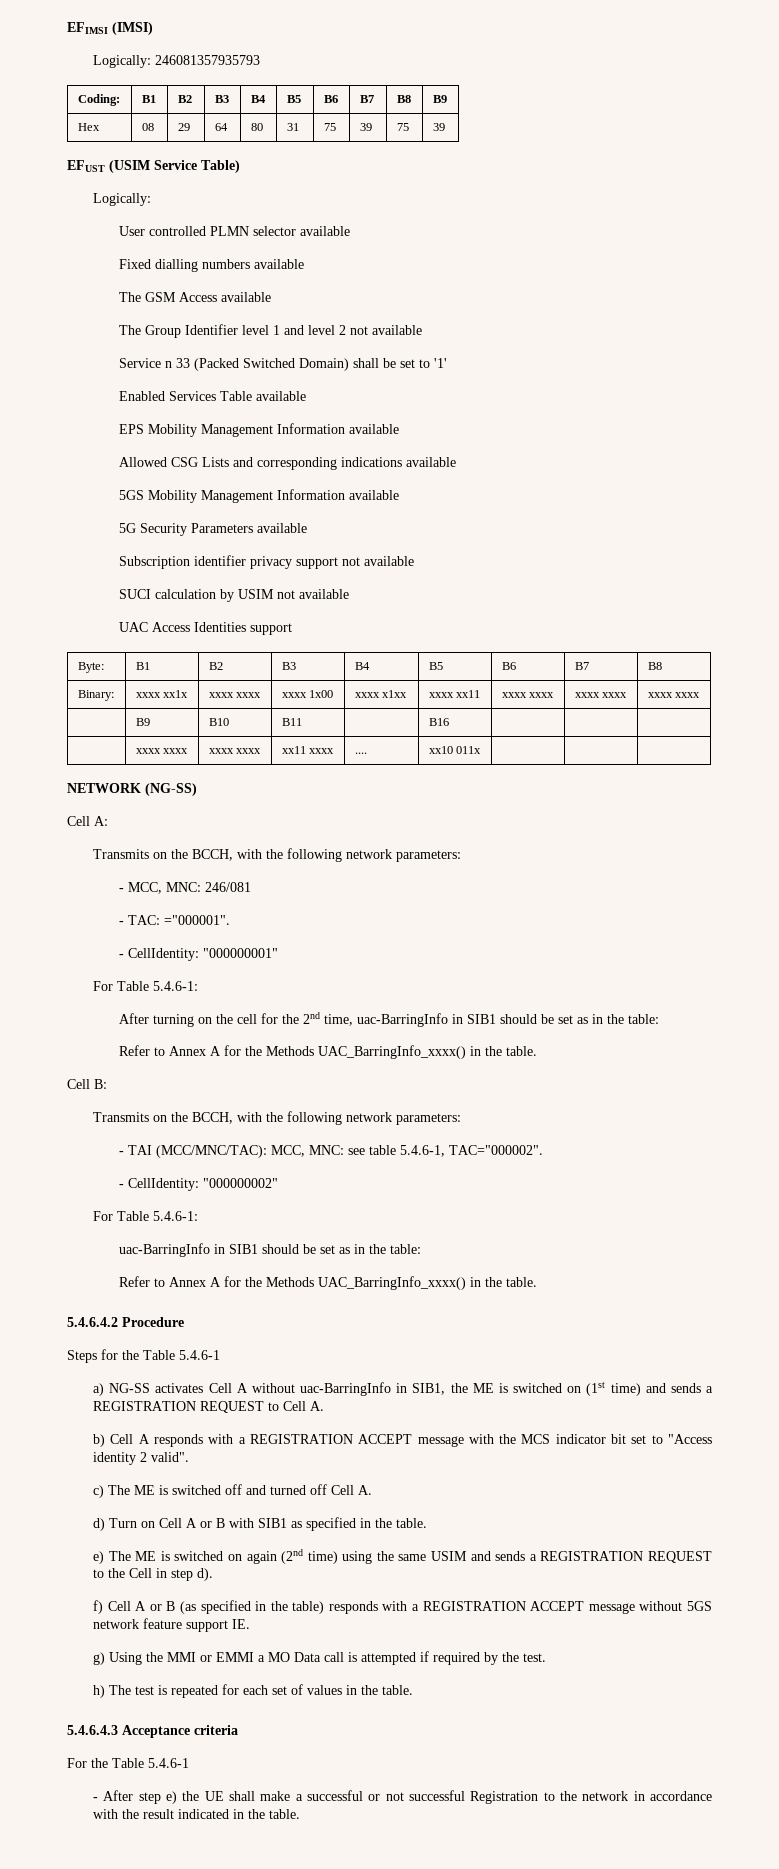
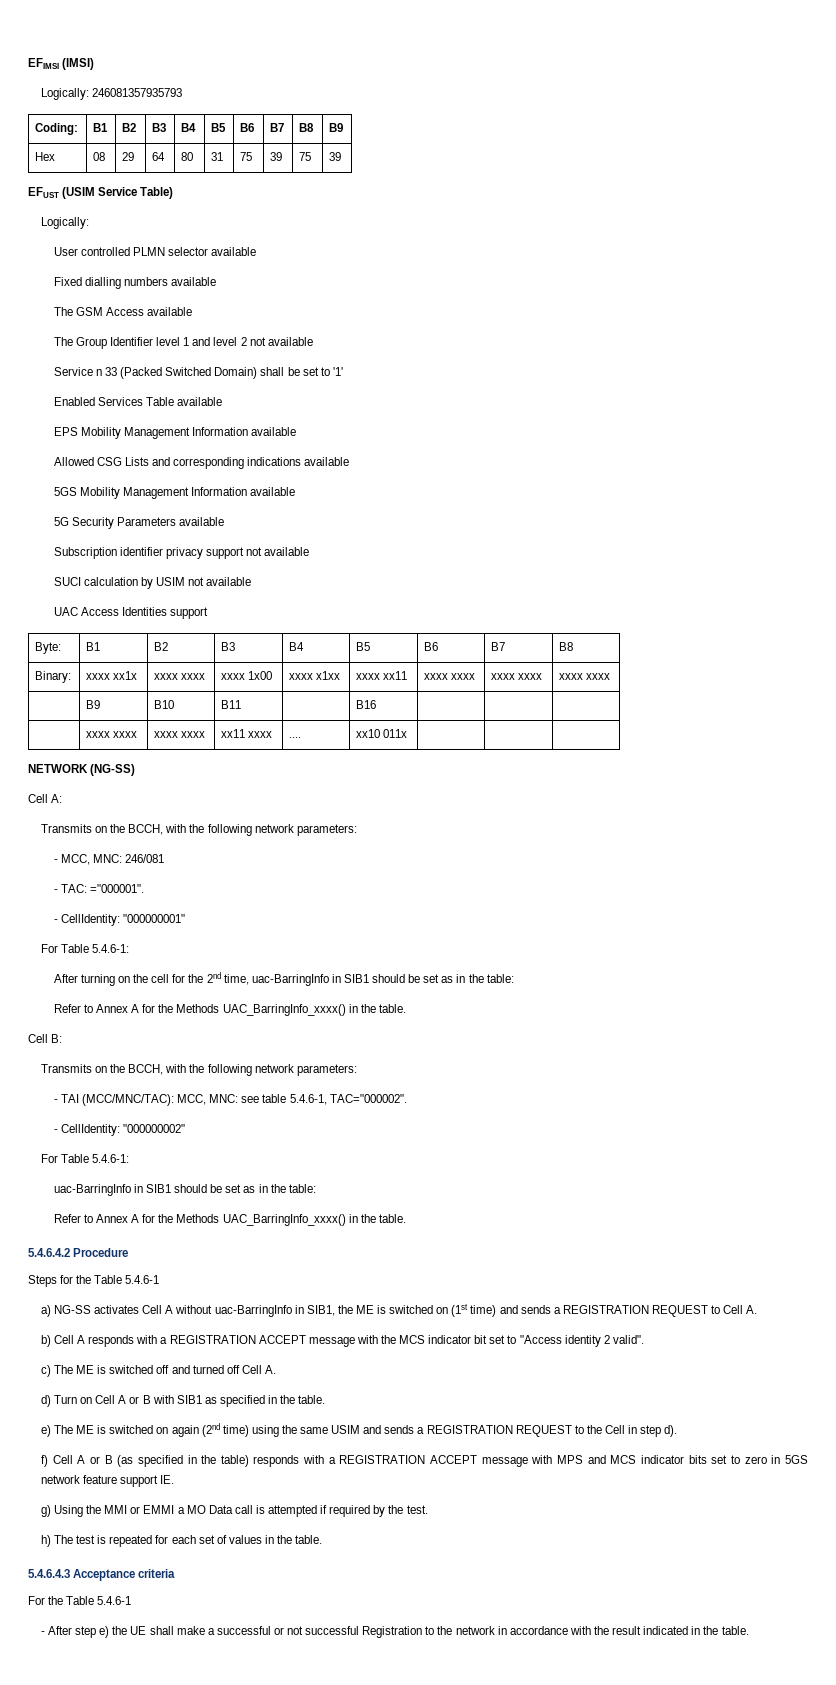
[639,1601,683,1611] without -> [531,1455,781,1464] with MPS and MCS indicator bits set to zero in

